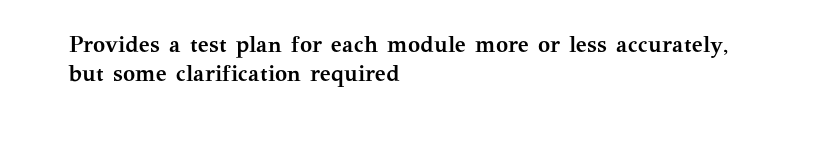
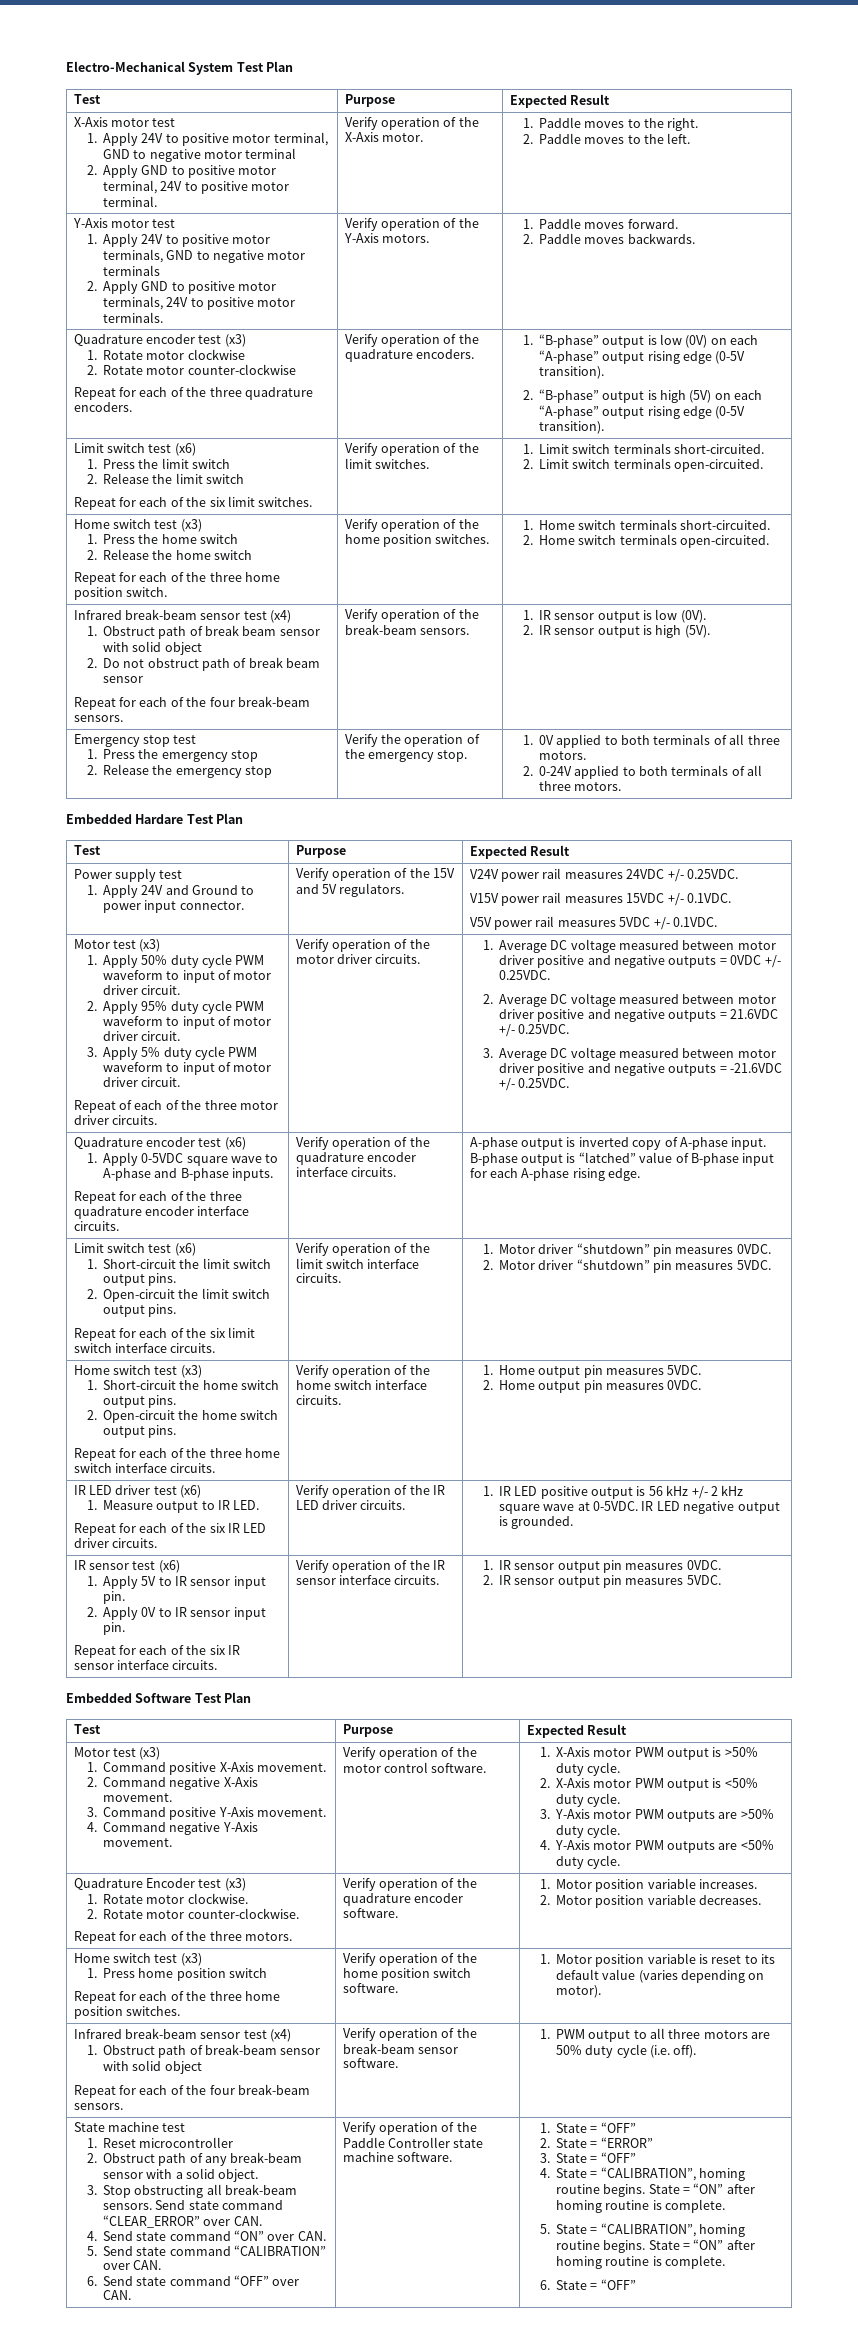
[69,36,728,58] [68,65,400,87] Provides a test plan for each module more or less accurately, but some clarification required -> [66,61,294,75] [73,94,101,104] [344,94,395,107] [509,94,611,108] [73,117,176,127] [86,132,328,146] [102,148,297,162] [86,164,277,178] [102,180,290,194] [102,196,157,207] [344,117,479,130] [344,132,424,142] [522,117,699,131] [522,133,691,144] [72,218,176,228] [86,233,271,247] [102,249,306,263] [102,265,160,276] [86,280,277,294] [102,296,296,310] [102,312,163,323] [344,218,479,231] [343,233,430,243] [522,218,678,229] [522,233,695,244] [73,334,246,347] [86,349,245,360] [86,364,296,375] [73,387,313,400] [73,402,132,412] [344,334,479,347] [344,349,475,362] [522,334,759,348] [538,350,746,364] [538,366,604,379] [522,389,763,403] [538,405,746,419] [538,421,604,434] [73,443,196,456] [86,458,231,469] [86,473,245,484] [73,496,313,510] [344,443,479,456] [344,458,430,469] [522,443,765,454] [522,458,764,472] [73,519,202,532] [86,534,239,544] [86,549,253,560] [73,572,280,585] [73,587,168,600] [344,519,479,532] [344,534,490,547] [522,519,771,530] [522,534,770,548] [73,609,292,623] [86,625,320,639] [102,641,202,655] [86,657,321,671] [102,676,143,683] [73,696,310,710] [73,715,123,722] [344,609,479,622] [344,624,470,635] [522,609,706,623] [522,625,710,638] [73,734,197,747] [86,749,259,762] [86,764,273,778] [344,734,480,747] [344,749,468,762] [522,734,780,748] [538,751,586,760] [522,765,763,779] [538,781,622,791] [66,813,244,824] [73,845,101,855] [295,845,346,858] [469,845,571,859] [73,868,183,882] [86,884,255,898] [102,900,244,913] [295,868,456,881] [295,883,405,897] [469,868,738,882] [469,892,731,906] [469,916,717,930] [73,939,161,952] [86,954,265,968] [102,970,272,983] [102,985,181,995] [86,1000,265,1014] [102,1016,272,1029] [102,1031,181,1041] [86,1046,258,1060] [102,1062,272,1075] [102,1077,181,1087] [73,1100,278,1113] [73,1115,158,1125] [295,939,430,952] [295,954,421,964] [482,939,776,953] [498,955,781,968] [498,970,550,980] [482,993,776,1007] [498,1009,779,1022] [498,1024,570,1037] [482,1047,776,1061] [498,1063,783,1076] [498,1078,570,1091] [73,1137,246,1150] [86,1152,279,1166] [102,1168,274,1181] [73,1191,242,1204] [73,1206,250,1219] [73,1221,119,1231] [295,1137,430,1150] [295,1152,417,1165] [295,1167,397,1177] [469,1137,767,1150] [469,1152,775,1166] [469,1168,641,1181] [73,1243,196,1256] [86,1258,272,1269] [102,1273,177,1286] [86,1288,271,1302] [102,1304,177,1317] [73,1327,255,1341] [73,1343,216,1353] [295,1243,430,1256] [295,1258,420,1269] [295,1273,341,1283] [482,1243,771,1257] [482,1259,771,1273] [73,1365,202,1378] [86,1380,280,1390] [102,1395,177,1408] [86,1410,279,1423] [102,1425,177,1438] [73,1448,280,1461] [73,1463,216,1473] [295,1365,430,1378] [295,1380,428,1390] [295,1395,341,1405] [482,1365,702,1378] [482,1380,702,1393] [73,1485,202,1498] [86,1500,260,1513] [73,1523,267,1536] [73,1538,158,1548] [295,1485,446,1498] [295,1500,406,1510] [482,1485,744,1499] [498,1501,780,1514] [498,1516,574,1529] [73,1560,180,1573] [86,1575,266,1589] [102,1591,125,1604] [86,1606,266,1620] [102,1622,125,1635] [73,1645,240,1658] [73,1660,218,1670] [295,1560,446,1573] [295,1575,440,1585] [482,1560,721,1573] [482,1575,721,1588] [66,1692,252,1703] [73,1724,101,1734] [342,1724,393,1737] [526,1724,628,1738] [73,1747,161,1760] [86,1762,327,1775] [86,1777,258,1790] [102,1793,172,1802] [86,1807,327,1820] [86,1822,258,1835] [102,1838,172,1847] [342,1747,477,1760] [342,1762,487,1773] [539,1747,758,1760] [555,1762,621,1776] [539,1778,758,1791] [555,1793,621,1807] [539,1809,774,1822] [555,1824,621,1838] [539,1840,774,1853] [555,1855,621,1869] [73,1878,246,1891] [86,1893,248,1904] [86,1908,299,1919] [73,1931,292,1944] [342,1878,477,1891] [342,1893,464,1906] [342,1908,398,1918] [539,1878,758,1892] [539,1894,762,1908] [73,1953,202,1966] [86,1968,268,1981] [73,1991,280,2004] [73,2006,181,2019] [342,1953,477,1966] [342,1968,472,1981] [342,1983,398,1993] [539,1953,776,1967] [555,1969,765,1983] [555,1985,601,1998] [73,2028,292,2042] [86,2044,321,2058] [102,2060,202,2074] [73,2084,310,2098] [73,2103,123,2110] [342,2028,477,2041] [342,2043,459,2054] [342,2058,398,2068] [539,2028,771,2042] [555,2044,697,2058] [73,2122,186,2132] [86,2137,234,2148] [86,2152,303,2166] [102,2168,259,2182] [86,2184,298,2198] [102,2200,284,2210] [102,2215,262,2228] [86,2230,326,2241] [86,2245,327,2256] [102,2260,162,2270] [86,2275,300,2286] [102,2290,131,2300] [342,2122,477,2135] [342,2137,484,2148] [342,2152,453,2162] [539,2122,636,2133] [539,2137,653,2148] [539,2152,636,2163] [539,2167,746,2181] [555,2183,755,2197] [555,2199,726,2213] [539,2223,746,2237] [555,2239,755,2253] [555,2255,726,2269] [539,2279,636,2290] Electro-Mechanical System Test Plan // Test | Purpose | Expected Result // X-Axis motor test // 1. Apply 24V to positive motor terminal, GND to negative motor terminal // 2. Apply GND to positive motor terminal, 24V to positive motor terminal. | Verify operation of the X-Axis motor. | 1. Paddle moves to the right. // 2. Paddle moves to the left. // Y-Axis motor test // 1. Apply 24V to positive motor terminals, GND to negative motor terminals // 2. Apply GND to positive motor terminals, 24V to positive motor terminals. | Verify operation of the Y-Axis motors. | 1. Paddle moves forward. // 2. Paddle moves backwards. // Quadrature encoder test (x3) // 1. Rotate motor clockwise // 2. Rotate motor counter-clockwise // Repeat for each of the three quadrature encoders. | Verify operation of the quadrature encoders. | 1. “B-phase” output is low (0V) on each “A-phase” output rising edge (0-5V transition). // 2. “B-phase” output is high (5V) on each “A-phase” output rising edge (0-5V transition). // Limit switch test (x6) // 1. Press the limit switch // 2. Release the limit switch // Repeat for each of the six limit switches. | Verify operation of the limit switches. | 1. Limit switch terminals short-circuited. // 2. Limit switch terminals open-circuited. // Home switch test (x3) // 1. Press the home switch // 2. Release the home switch // Repeat for each of the three home position switch. | Verify operation of the home position switches. | 1. Home switch terminals short-circuited. // 2. Home switch terminals open-circuited. // Infrared break-beam sensor test (x4) // 1. Obstruct path of break beam sensor with solid object // 2. Do not obstruct path of break beam sensor // Repeat for each of the four break-beam sensors. | Verify operation of the break-beam sensors. | 1. IR sensor output is low (0V). // 2. IR sensor output is high (5V). // Emergency stop test // 1. Press the emergency stop // 2. Release the emergency stop | Verify the operation of the emergency stop. | 1. 0V applied to both terminals of all three motors. // 2. 0-24V applied to both terminals of all three motors. // Embedded Hardare Test Plan // Test | Purpose | Expected Result // Power supply test // 1. Apply 24V and Ground to power input connector. | Verify operation of the 15V and 5V regulators. | V24V power rail measures 24VDC +/- 0.25VDC. // V15V power rail measures 15VDC +/- 0.1VDC. // V5V power rail measures 5VDC +/- 0.1VDC. // Motor test (x3) // 1. Apply 50% duty cycle PWM waveform to input of motor driver circuit. // 2. Apply 95% duty cycle PWM waveform to input of motor driver circuit. // 3. Apply 5% duty cycle PWM waveform to input of motor driver circuit. // Repeat of each of the three motor driver circuits. | Verify operation of the motor driver circuits. | 1. Average DC voltage measured between motor driver positive and negative outputs = 0VDC +/- 0.25VDC. // 2. Average DC voltage measured between motor driver positive and negative outputs = 21.6VDC +/- 0.25VDC. // 3. Average DC voltage measured between motor driver positive and negative outputs = -21.6VDC +/- 0.25VDC. // Quadrature encoder test (x6) // 1. Apply 0-5VDC square wave to A-phase and B-phase inputs. // Repeat for each of the three quadrature encoder interface circuits. | Verify operation of the quadrature encoder interface circuits. | A-phase output is inverted copy of A-phase input. B-phase output is “latched” value of B-phase input for each A-phase rising edge. // Limit switch test (x6) // 1. Short-circuit the limit switch output pins. // 2. Open-circuit the limit switch output pins. // Repeat for each of the six limit switch interface circuits. | Verify operation of the limit switch interface circuits. | 1. Motor driver “shutdown” pin measures 0VDC. // 2. Motor driver “shutdown” pin measures 5VDC. // Home switch test (x3) // 1. Short-circuit the home switch output pins. // 2. Open-circuit the home switch output pins. // Repeat for each of the three home switch interface circuits. | Verify operation of the home switch interface circuits. | 1. Home output pin measures 5VDC. // 2. Home output pin measures 0VDC. // IR LED driver test (x6) // 1. Measure output to IR LED. // Repeat for each of the six IR LED driver circuits. | Verify operation of the IR LED driver circuits. | 1. IR LED positive output is 56 kHz +/- 2 kHz square wave at 0-5VDC. IR LED negative output is grounded. // IR sensor test (x6) // 1. Apply 5V to IR sensor input pin. // 2. Apply 0V to IR sensor input pin. // Repeat for each of the six IR sensor interface circuits. | Verify operation of the IR sensor interface circuits. | 1. IR sensor output pin measures 0VDC. // 2. IR sensor output pin measures 5VDC. // Embedded Software Test Plan // Test | Purpose | Expected Result // Motor test (x3) // 1. Command positive X-Axis movement. // 2. Command negative X-Axis movement. // 3. Command positive Y-Axis movement. // 4. Command negative Y-Axis movement. | Verify operation of the motor control software. | 1. X-Axis motor PWM output is >50% duty cycle. // 2. X-Axis motor PWM output is <50% duty cycle. // 3. Y-Axis motor PWM outputs are >50% duty cycle. // 4. Y-Axis motor PWM outputs are <50% duty cycle. // Quadrature Encoder test (x3) // 1. Rotate motor clockwise. // 2. Rotate motor counter-clockwise. // Repeat for each of the three motors. | Verify operation of the quadrature encoder software. | 1. Motor position variable increases. // 2. Motor position variable decreases. // Home switch test (x3) // 1. Press home position switch // Repeat for each of the three home position switches. | Verify operation of the home position switch software. | 1. Motor position variable is reset to its default value (varies depending on motor). // Infrared break-beam sensor test (x4) // 1. Obstruct path of break-beam sensor with solid object // Repeat for each of the four break-beam sensors. | Verify operation of the break-beam sensor software. | 1. PWM output to all three motors are 50% duty cycle (i.e. off). // State machine test // 1. Reset microcontroller // 2. Obstruct path of any break-beam sensor with a solid object. // 3. Stop obstructing all break-beam sensors. Send state command “CLEAR_ERROR” over CAN. // 4. Send state command “ON” over CAN. // 5. Send state command “CALIBRATION” over CAN. // 6. Send state command “OFF” over CAN. | Verify operation of the Paddle Controller state machine software. | 1. State = “OFF” // 2. State = “ERROR” // 3. State = “OFF” // 4. State = “CALIBRATION”, homing routine begins. State = “ON” after homing routine is complete. // 5. State = “CALIBRATION”, homing routine begins. State = “ON” after homing routine is complete. // 6. State = “OFF”

